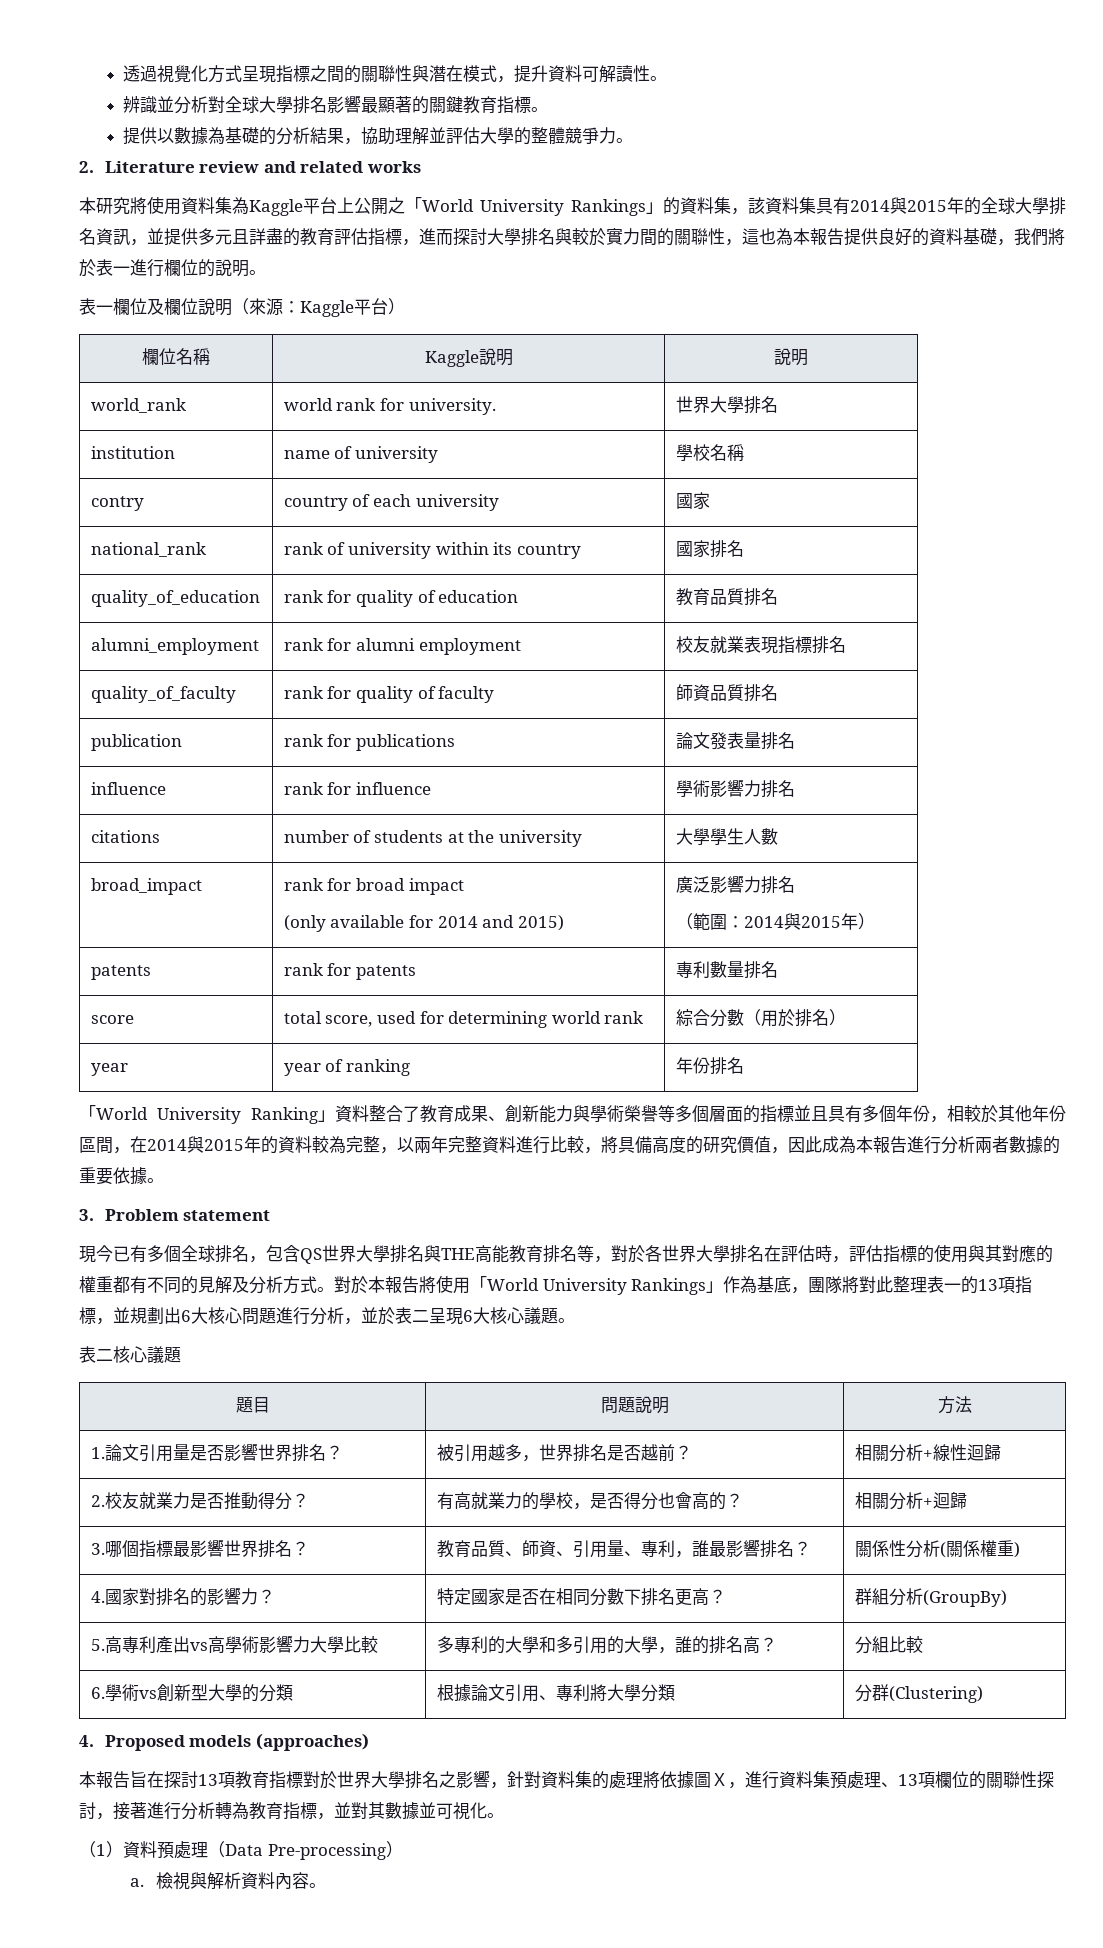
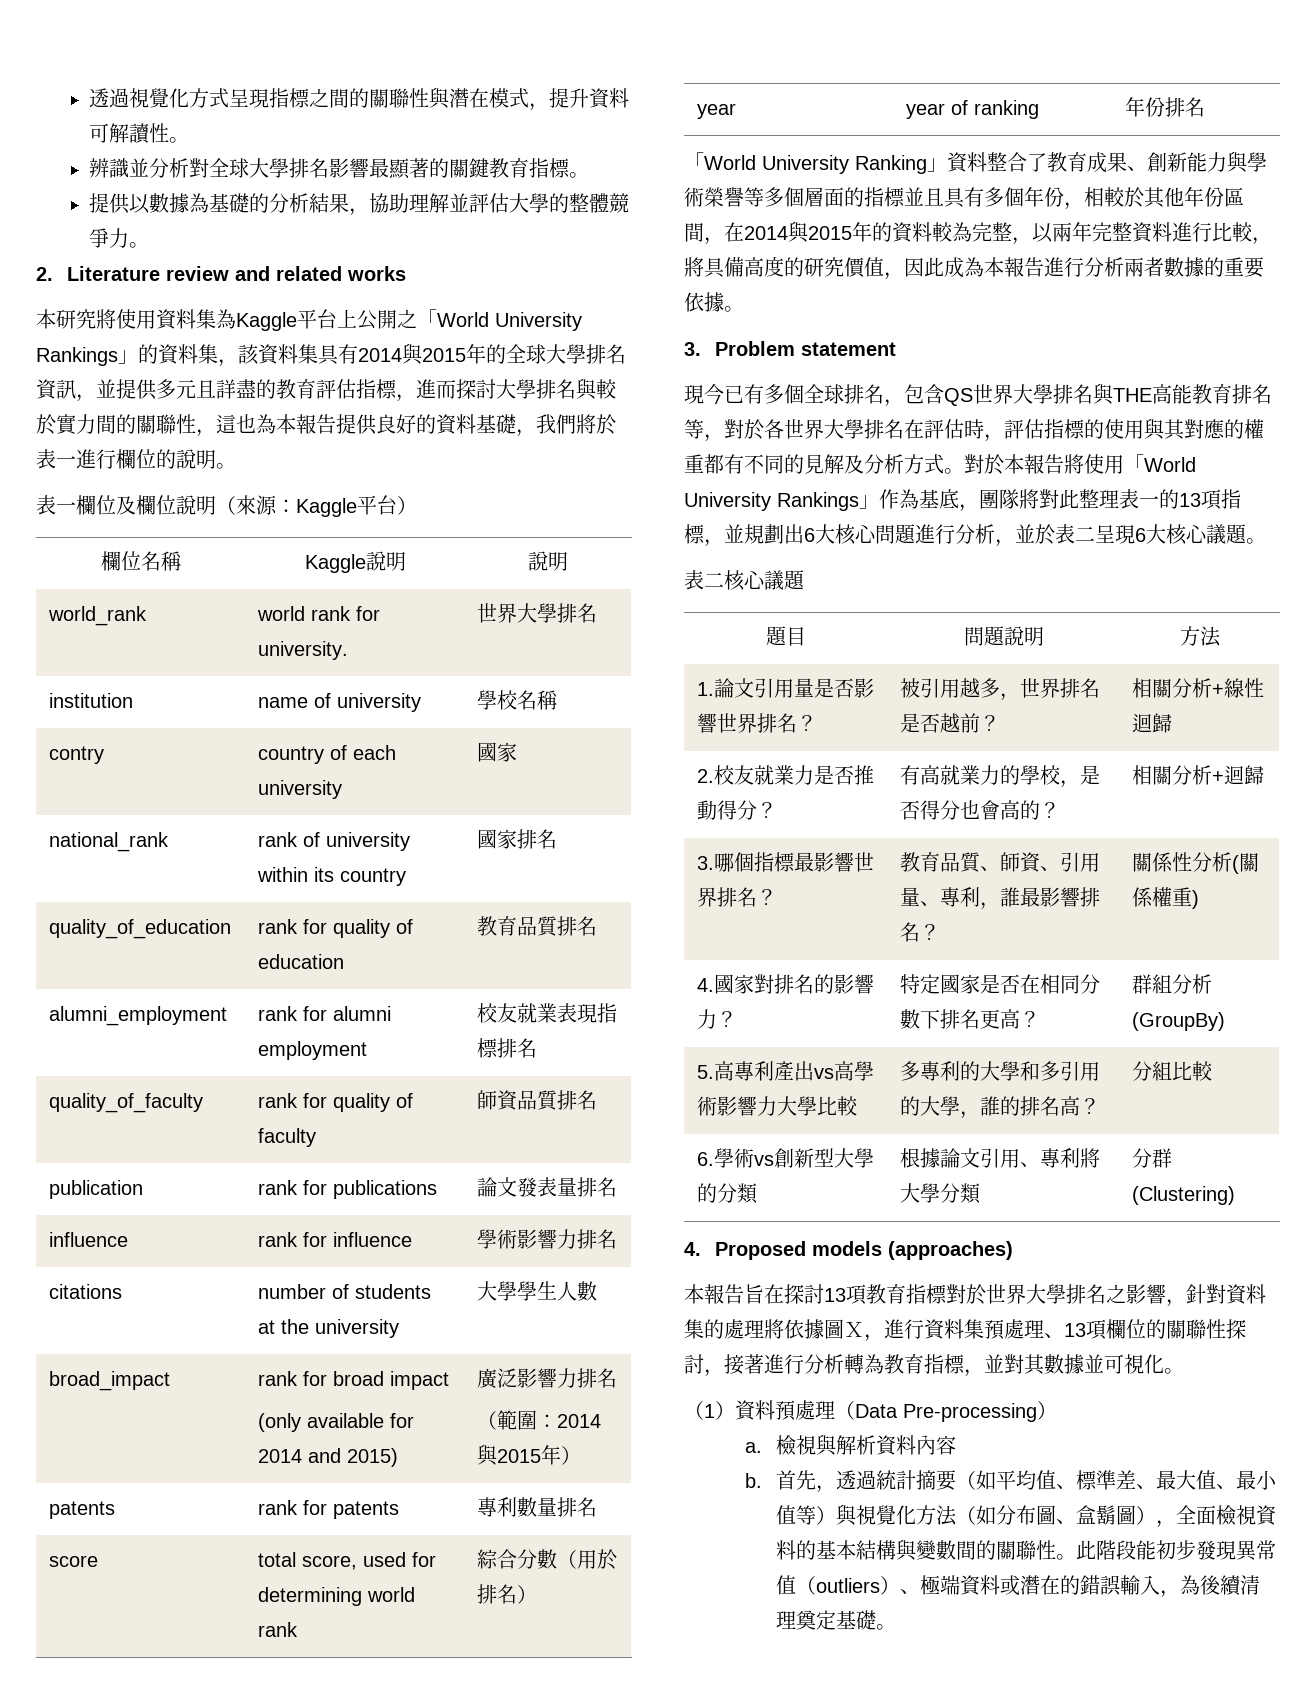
(309, 1880) none -> [745,1470,1278,1493] [776,1504,1278,1528] [776,1539,1277,1561] [776,1575,1261,1598] [776,1610,877,1630] // b.首先，透過統計摘要（如平均值、標準差、最大值、最小值等）與視覺化方法（如分布圖、盒鬍圖），全面檢視資料的基本結構與變數間的關聯性。此階段能初步發現異常值（outliers）、極端資料或潛在的錯誤輸入，為後續清理奠定基礎

